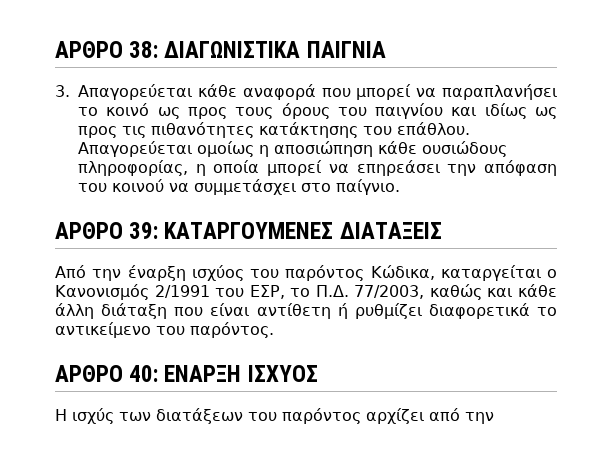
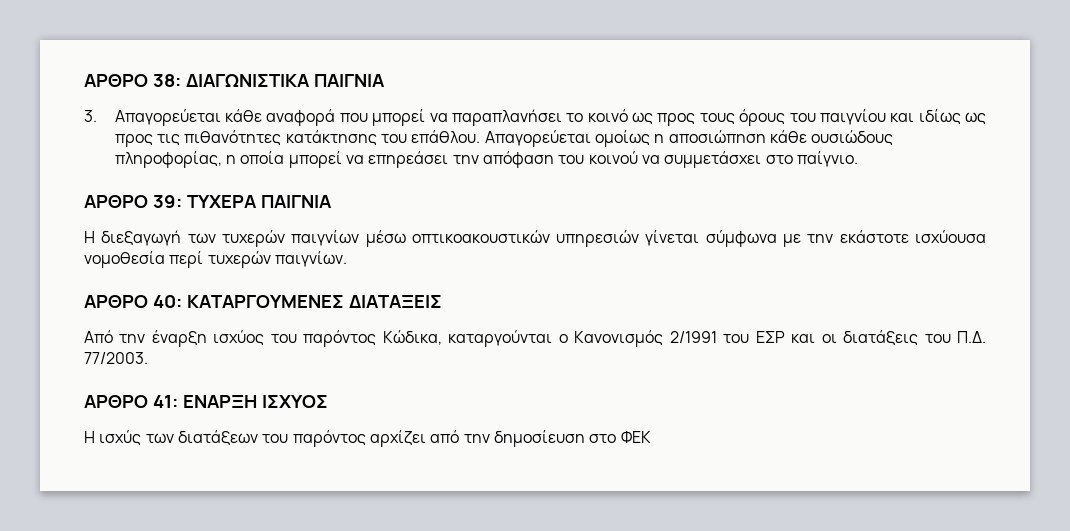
(159, 230) none -> [186,195,332,208] [84,230,986,247] [84,251,347,268] [84,295,182,308] ΤΥΧΕΡΑ ΠΑΙΓΝΙΑ // Η διεξαγωγή των τυχερών παιγνίων μέσω οπτικοακουστικών υπηρεσιών γίνεται σύμφωνα με την εκάστοτε ισχύουσα νομοθεσία περί τυχερών παιγνίων. // ΑΡΘΡΟ 40:
[440,265,541,281] καταργείται -> [448,330,553,347] καταργούνται
[249,284,557,300] [55,303,557,319] [55,322,274,338] [55,365,159,382] ΕΣΡ, το Π.Δ. 77/2003, καθώς και κάθε άλλη διάταξη που είναι αντίθετη ή ρυθμίζει διαφορετικά το αντικείμενο του παρόντος. // ΑΡΘΡΟ 40: -> [755,330,987,345] [84,352,148,364] [84,395,178,408] ΕΣΡ και οι διατάξεις του Π.Δ. 77/2003. // ΑΡΘΡΟ 41:
(494, 418) none -> [493,430,651,447] δημοσίευση στο ΦΕΚ

